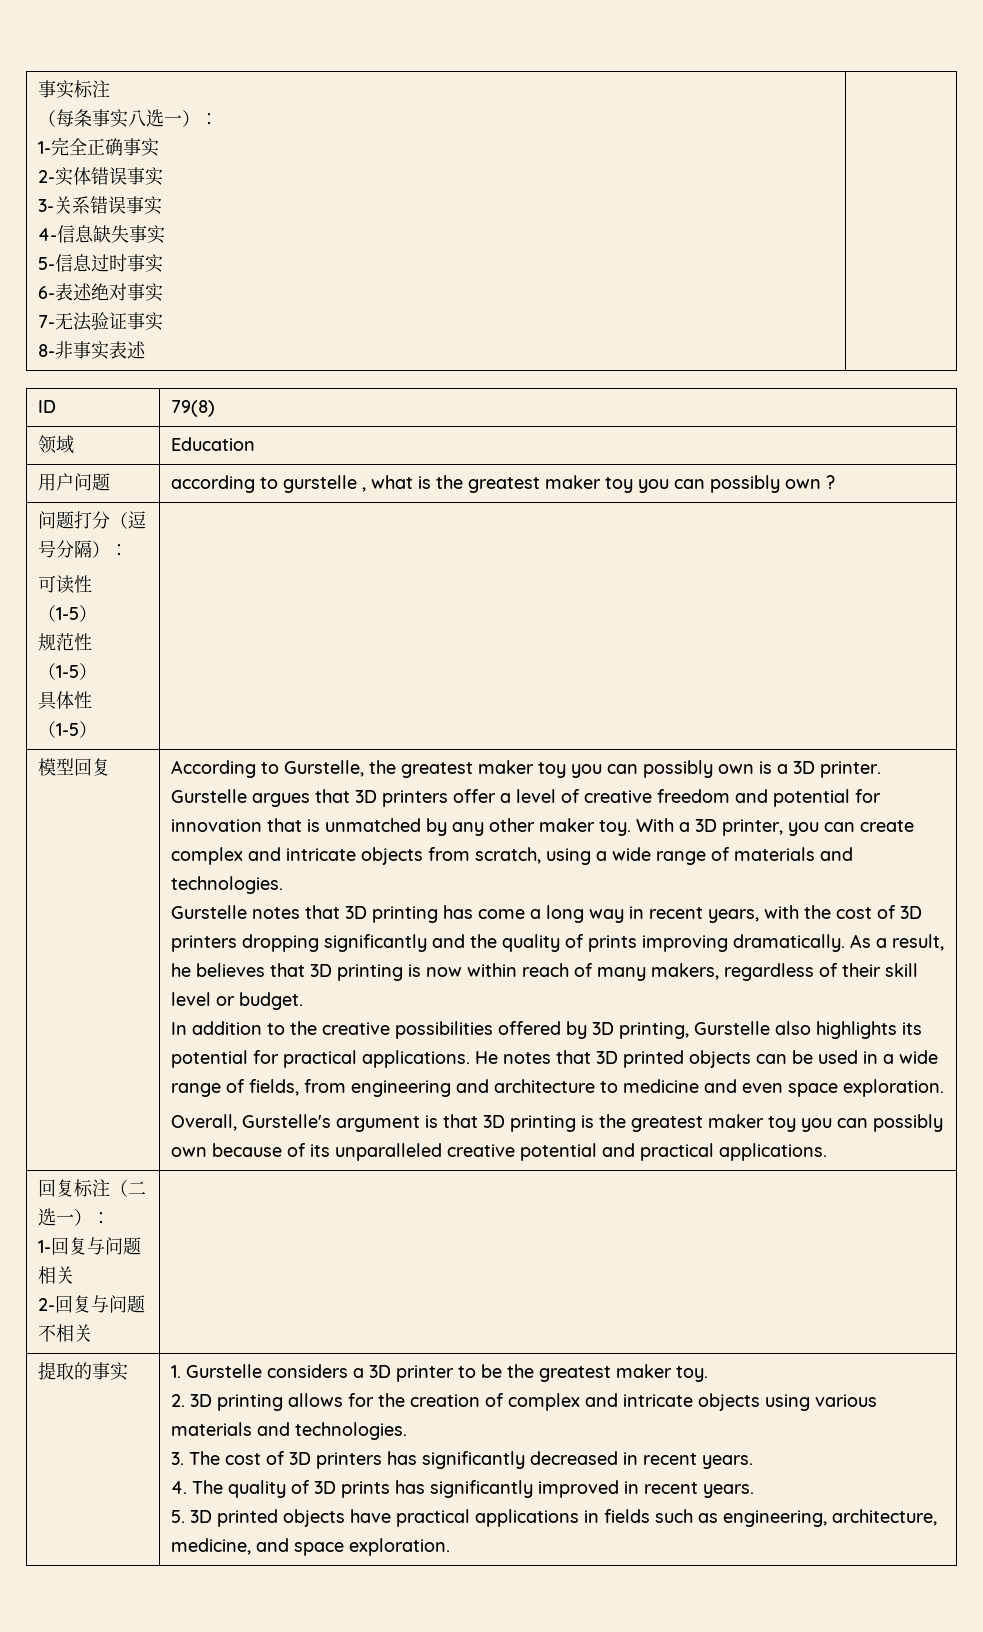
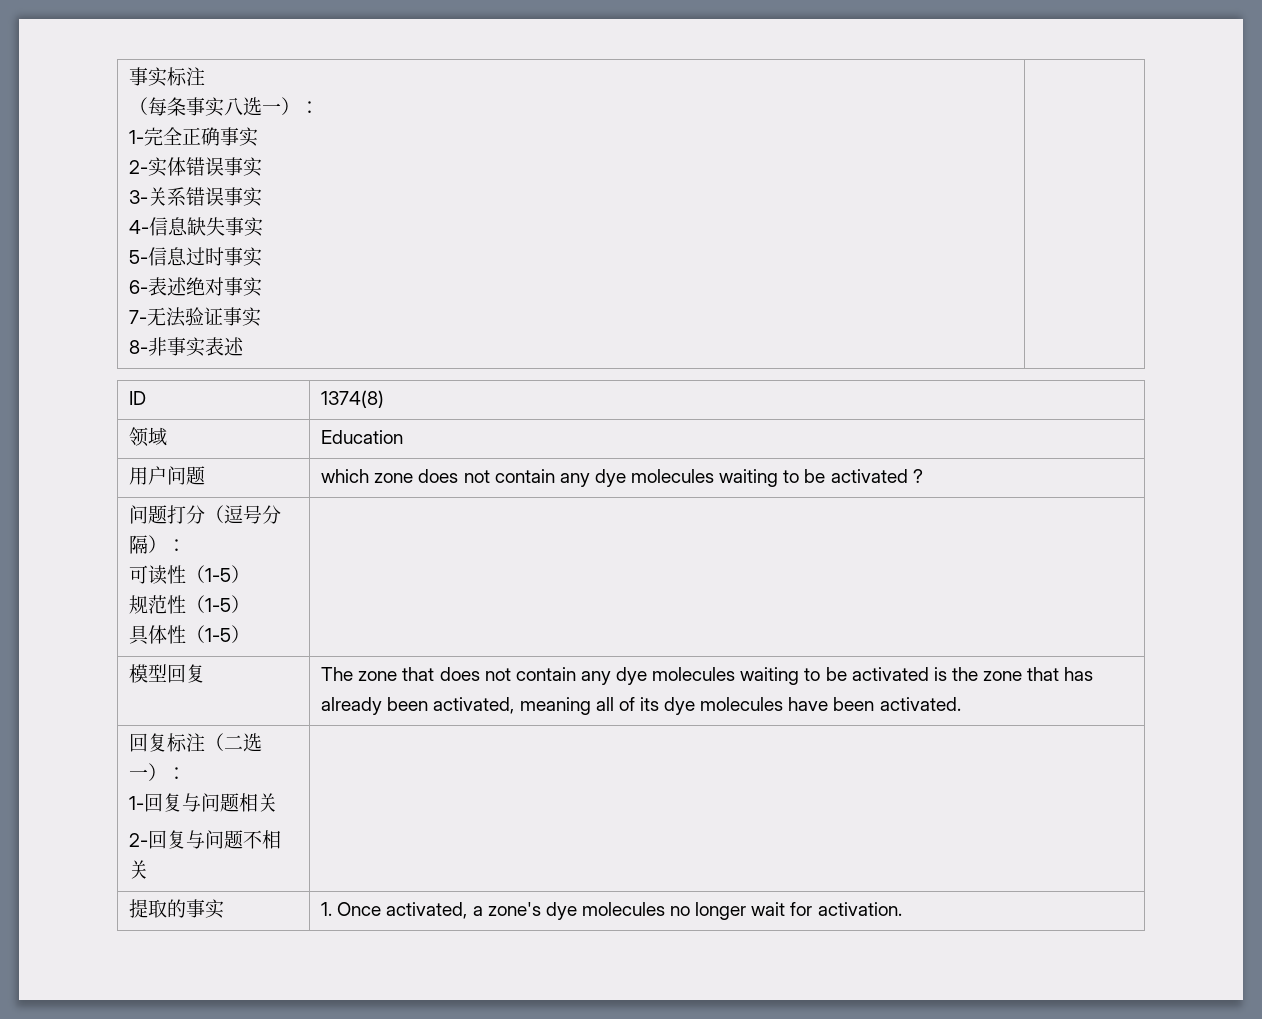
[170,400,215,417] 79(8) -> [321,390,385,408] 1374(8)
[170,475,821,493] according to gurstelle , what is the greatest maker toy you can possibly own -> [321,469,908,487] which zone does not contain any dye molecules waiting to be activated
[170,760,881,778] [170,789,881,807] [170,818,914,836] [170,847,853,865] [170,876,283,894] [170,905,922,923] [170,934,944,952] [170,963,918,981] [170,992,303,1010] [170,1021,922,1039] [170,1050,938,1068] [170,1079,944,1097] [170,1114,943,1132] [170,1143,827,1161] According to Gurstelle, the greatest maker toy you can possibly own is a 3D printer. Gurstelle argues that 3D printers offer a level of creative freedom and potential for innovation that is unmatched by any other maker toy. With a 3D printer, you can create complex and intricate objects from scratch, using a wide range of materials and technologies. // Gurstelle notes that 3D printing has come a long way in recent years, with the cost of 3D printers dropping significantly and the quality of prints improving dramatically. As a result, he believes that 3D printing is now within reach of many makers, regardless of their skill level or budget. // In addition to the creative possibilities offered by 3D printing, Gurstelle also highlights its potential for practical applications. He notes that 3D printed objects can be used in a wide range of fields, from engineering and architecture to medicine and even space exploration. // Overall, Gurstelle's argument is that 3D printing is the greatest maker toy you can possibly own because of its unparalleled creative potential and practical applications. -> [321,667,1094,685] [321,697,961,715] The zone that does not contain any dye molecules waiting to be activated is the zone that has already been activated, meaning all of its dye molecules have been activated.
[185,1364,708,1382] [170,1393,877,1411] [170,1422,407,1440] [170,1451,753,1469] [170,1480,754,1498] [170,1509,937,1527] [170,1538,450,1556] Gurstelle considers a 3D printer to be the greatest maker toy. // 2. 3D printing allows for the creation of complex and intricate objects using various materials and technologies. // 3. The cost of 3D printers has significantly decreased in recent years. // 4. The quality of 3D prints has significantly improved in recent years. // 5. 3D printed objects have practical applications in fields such as engineering, architecture, medicine, and space exploration. -> [337,902,902,920] Once activated, a zone's dye molecules no longer wait for activation.

